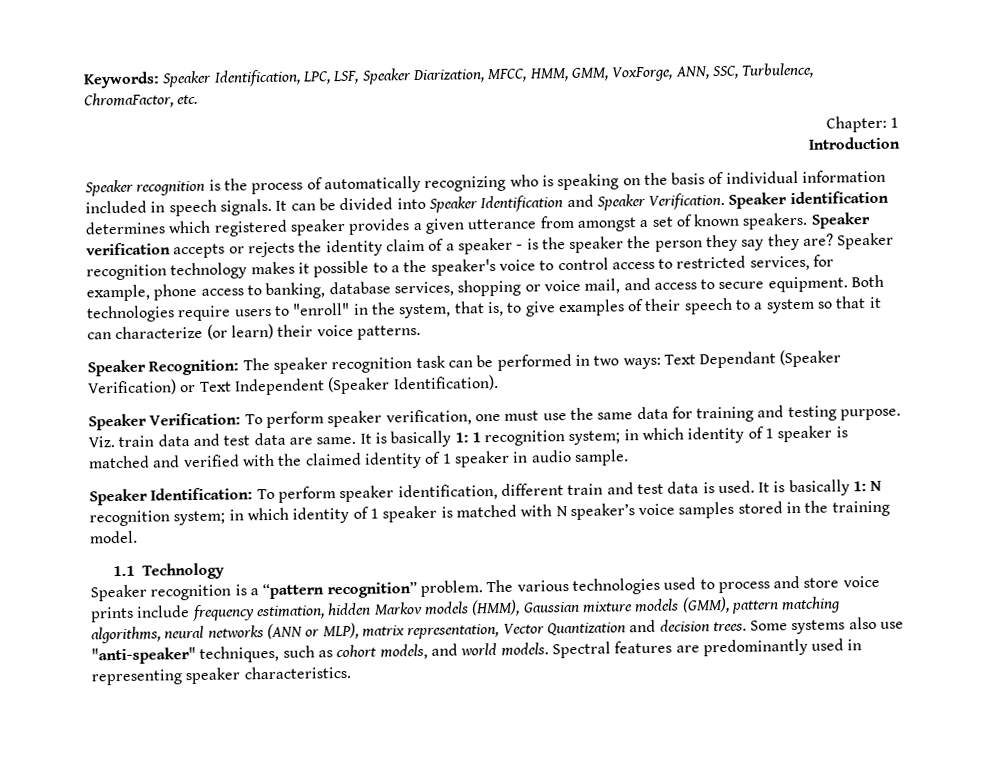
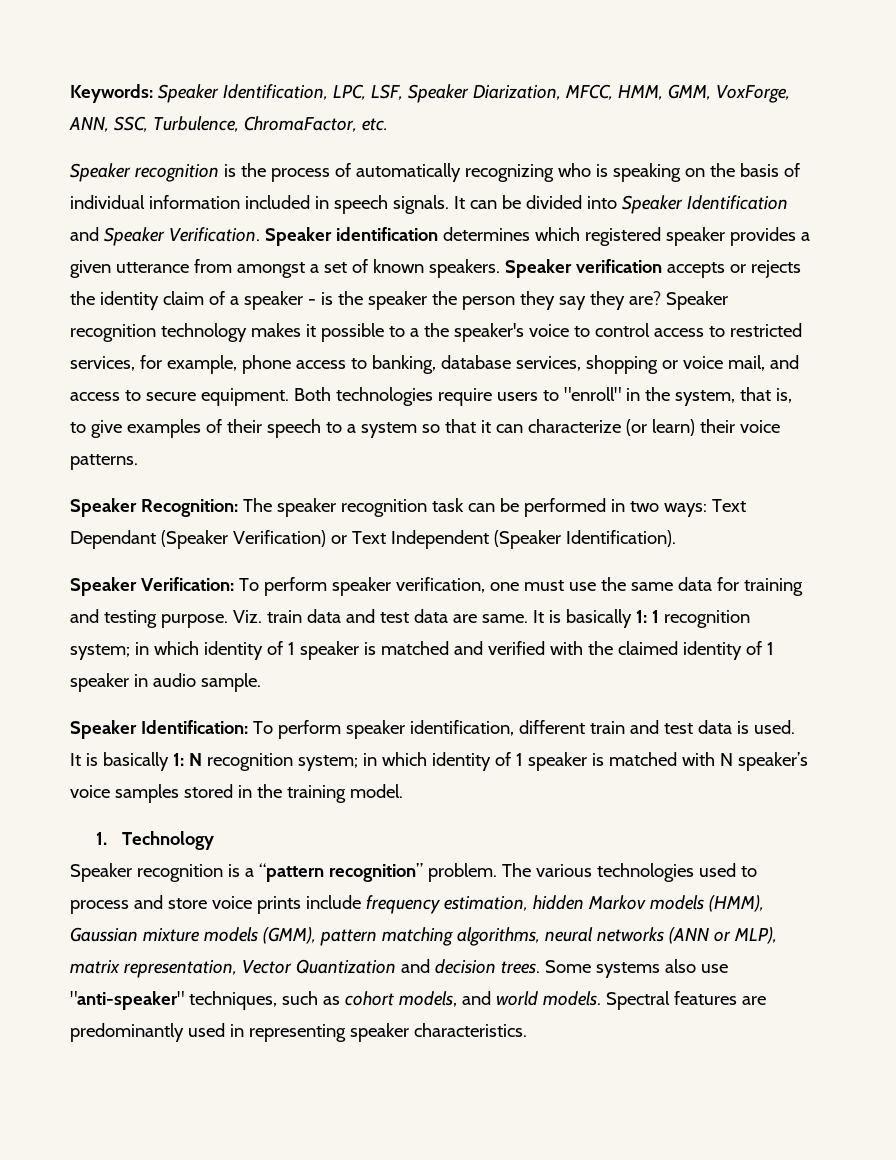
[825,115,900,133] [808,136,900,150] // Chapter: 1 // Introduction -> (388, 124) none
[113,565,136,577] 1.1 -> [95,832,107,845] 1.

